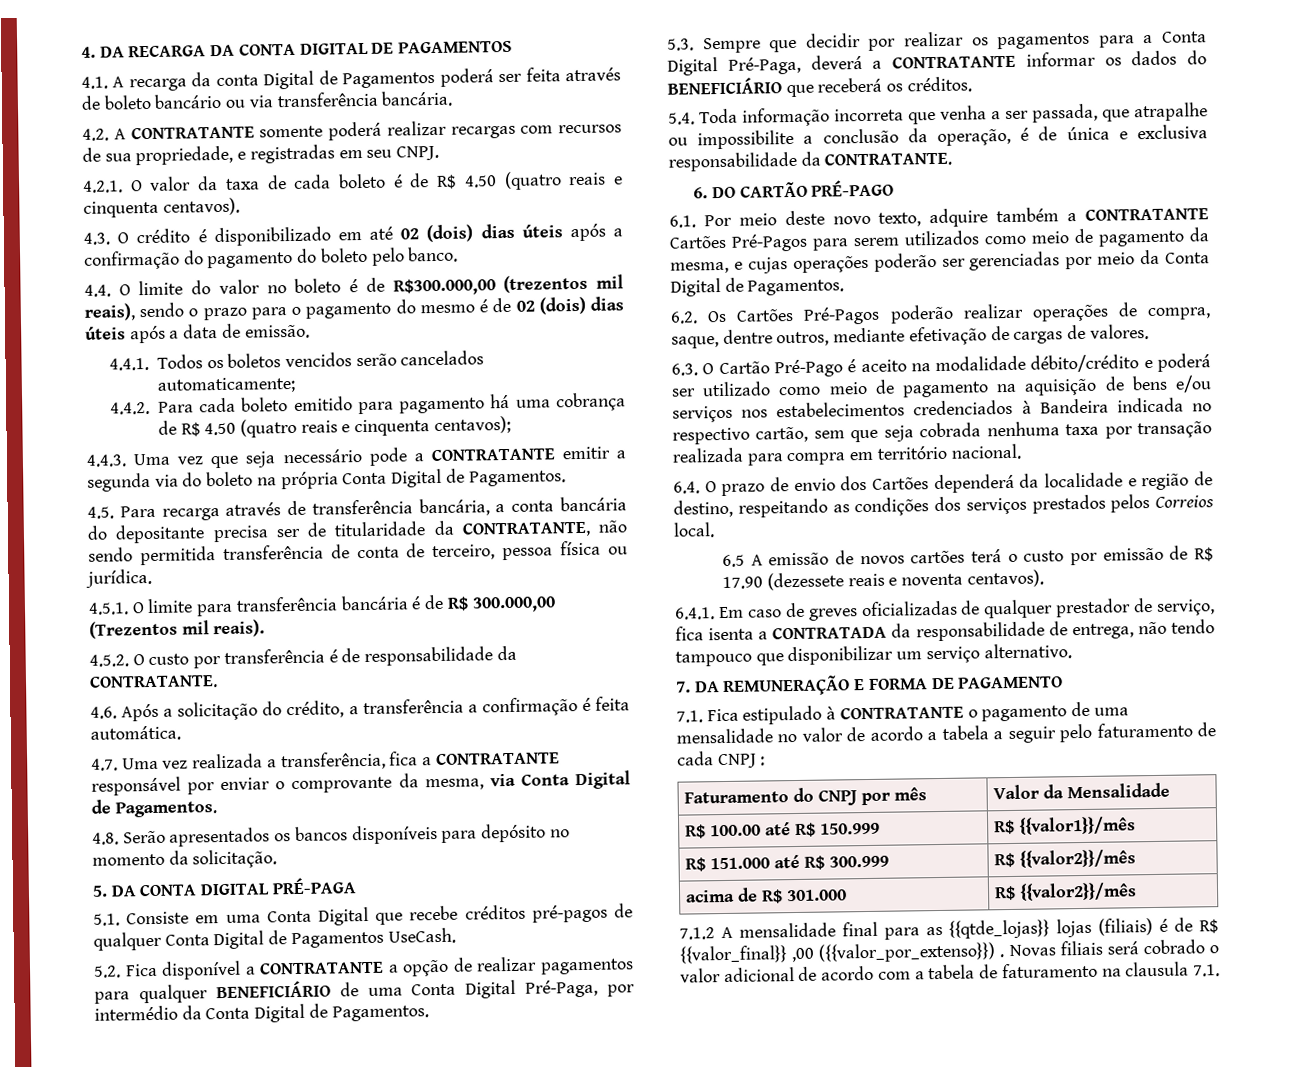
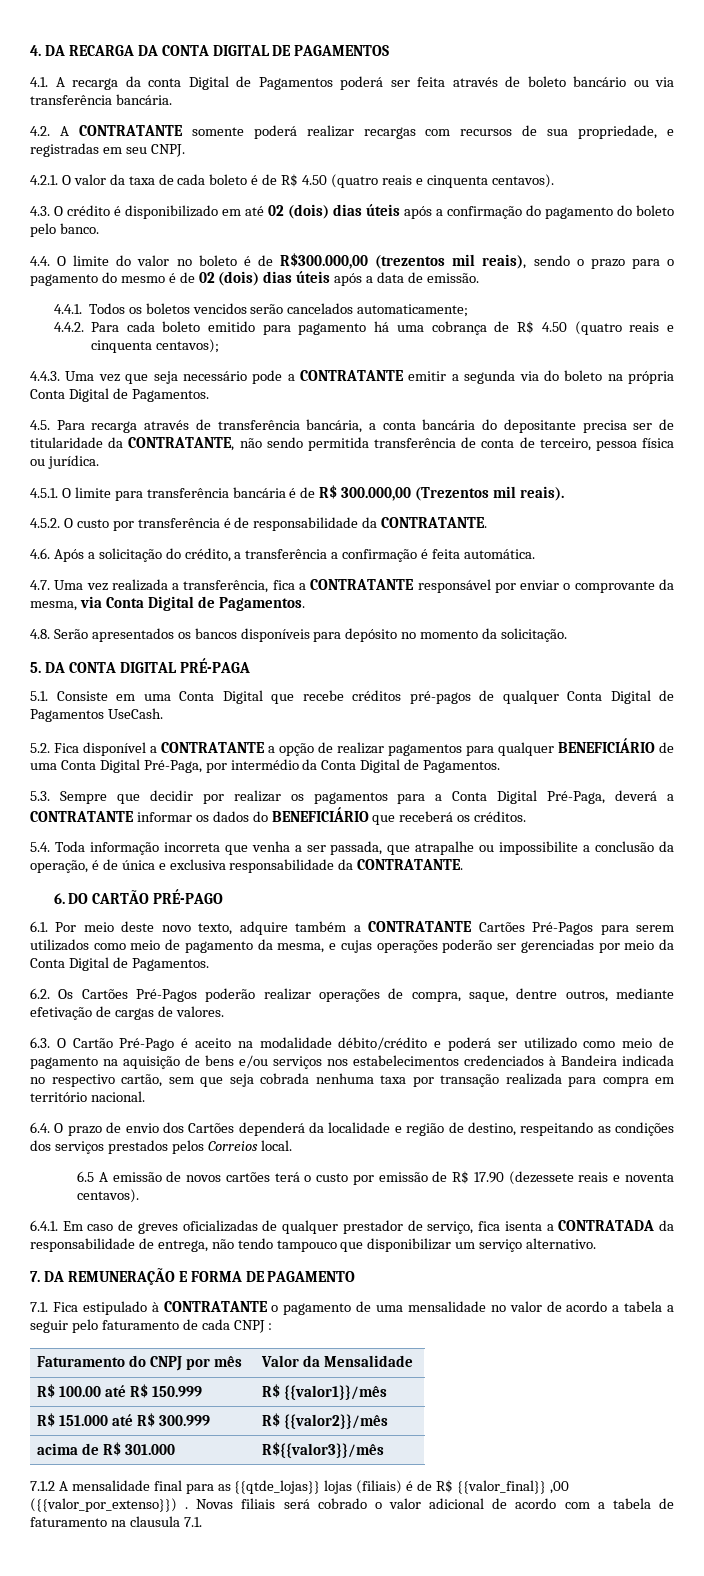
[994,882,1138,901] R$ {{valor2}}/mês -> [262,1442,385,1458] R${{valor3}}/mês

